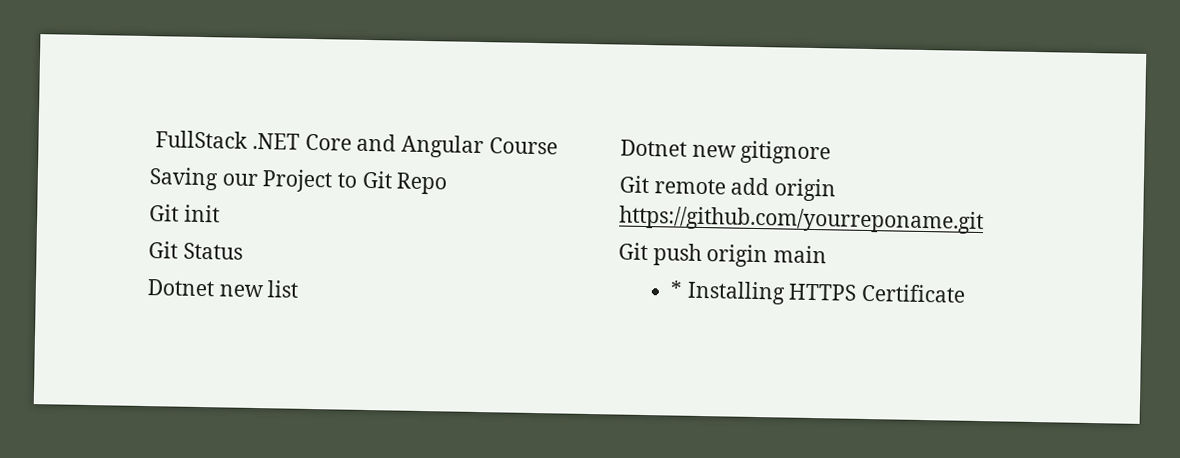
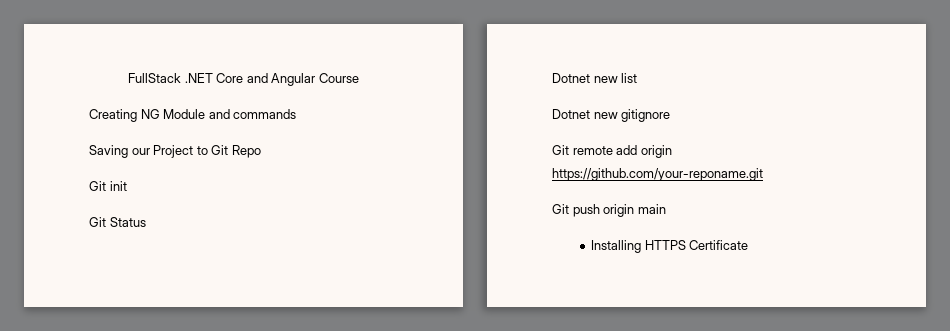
(558, 146) none -> [89,109,297,122] // Creating NG Module and commands
[619,205,984,235] https://github.com/yourreponame.git -> [552,168,763,181] https://github.com/your-reponame.git
[669,280,683,298] * -> (666, 209) none

